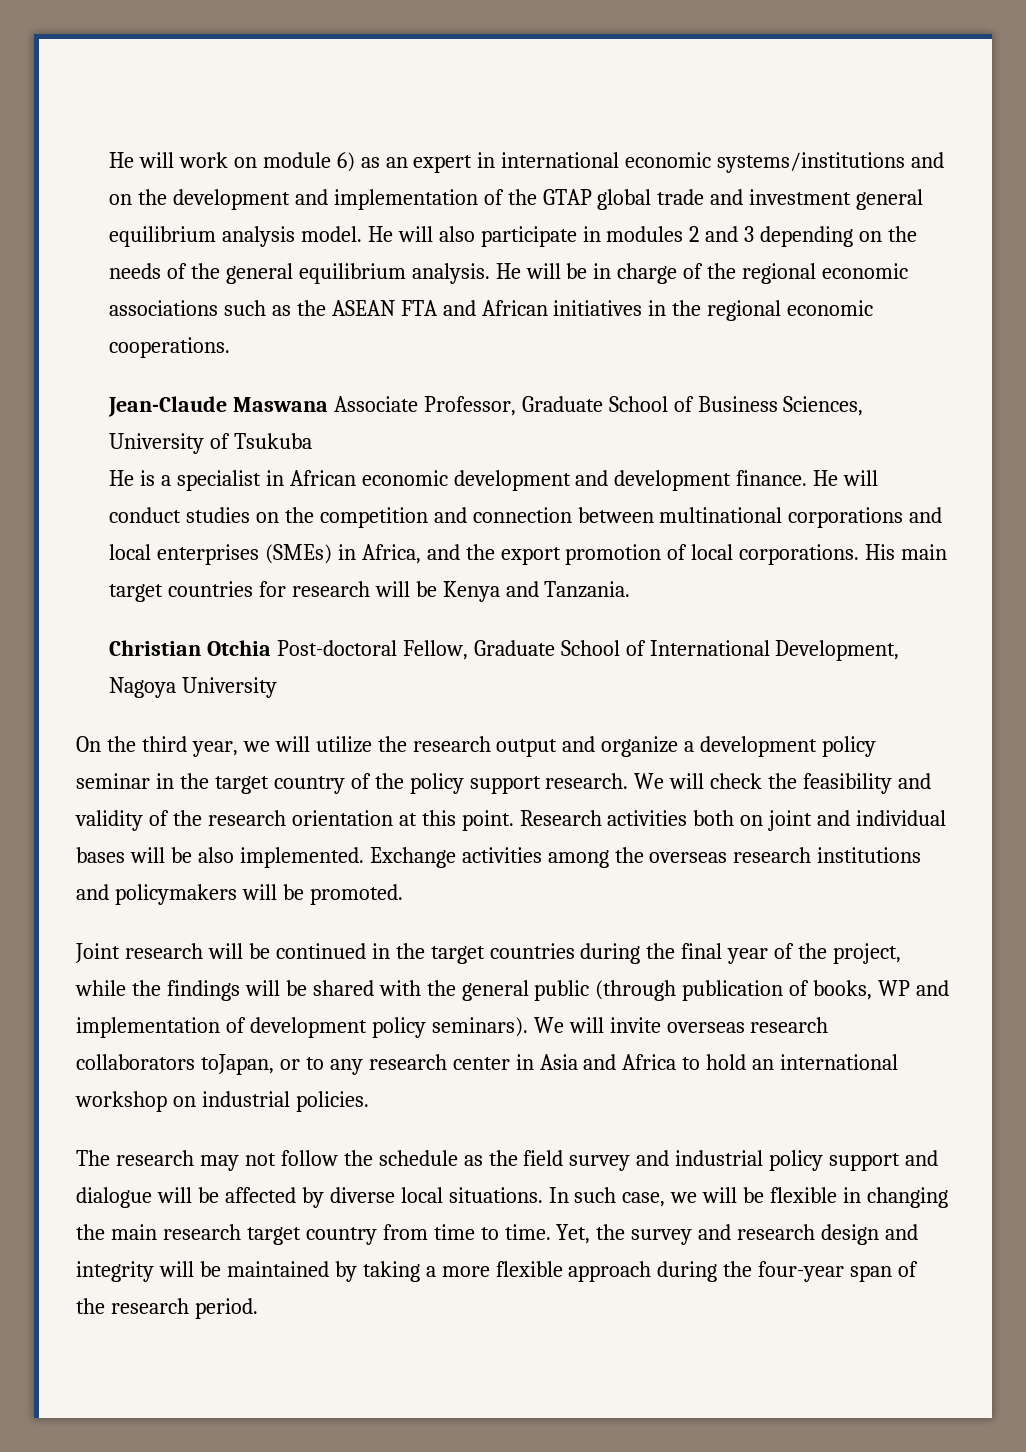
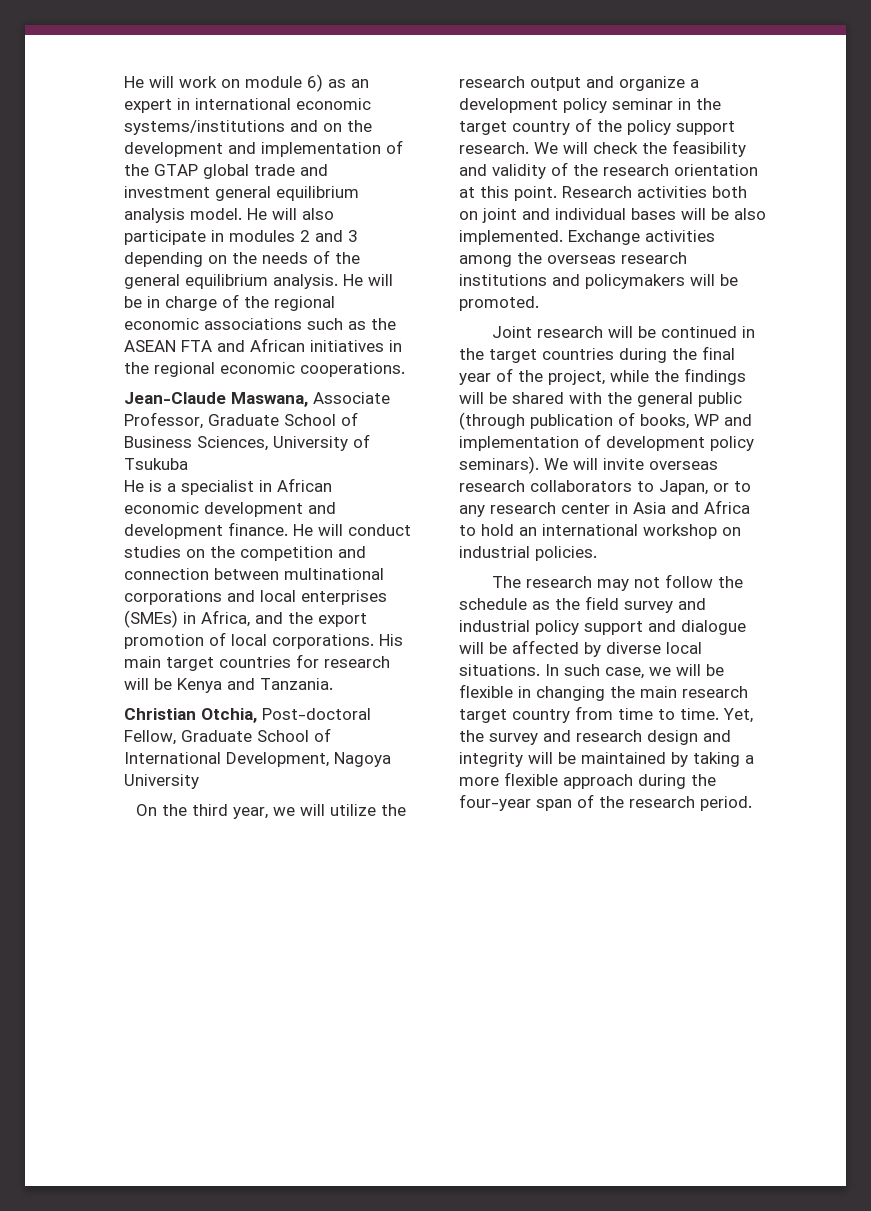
[232,397,328,412] Maswana -> [231,392,309,407] Maswana,
[206,640,271,656] Otchia -> [201,708,258,723] Otchia,
[200,1054,274,1075] toJapan, -> [637,480,708,495] to Japan,

